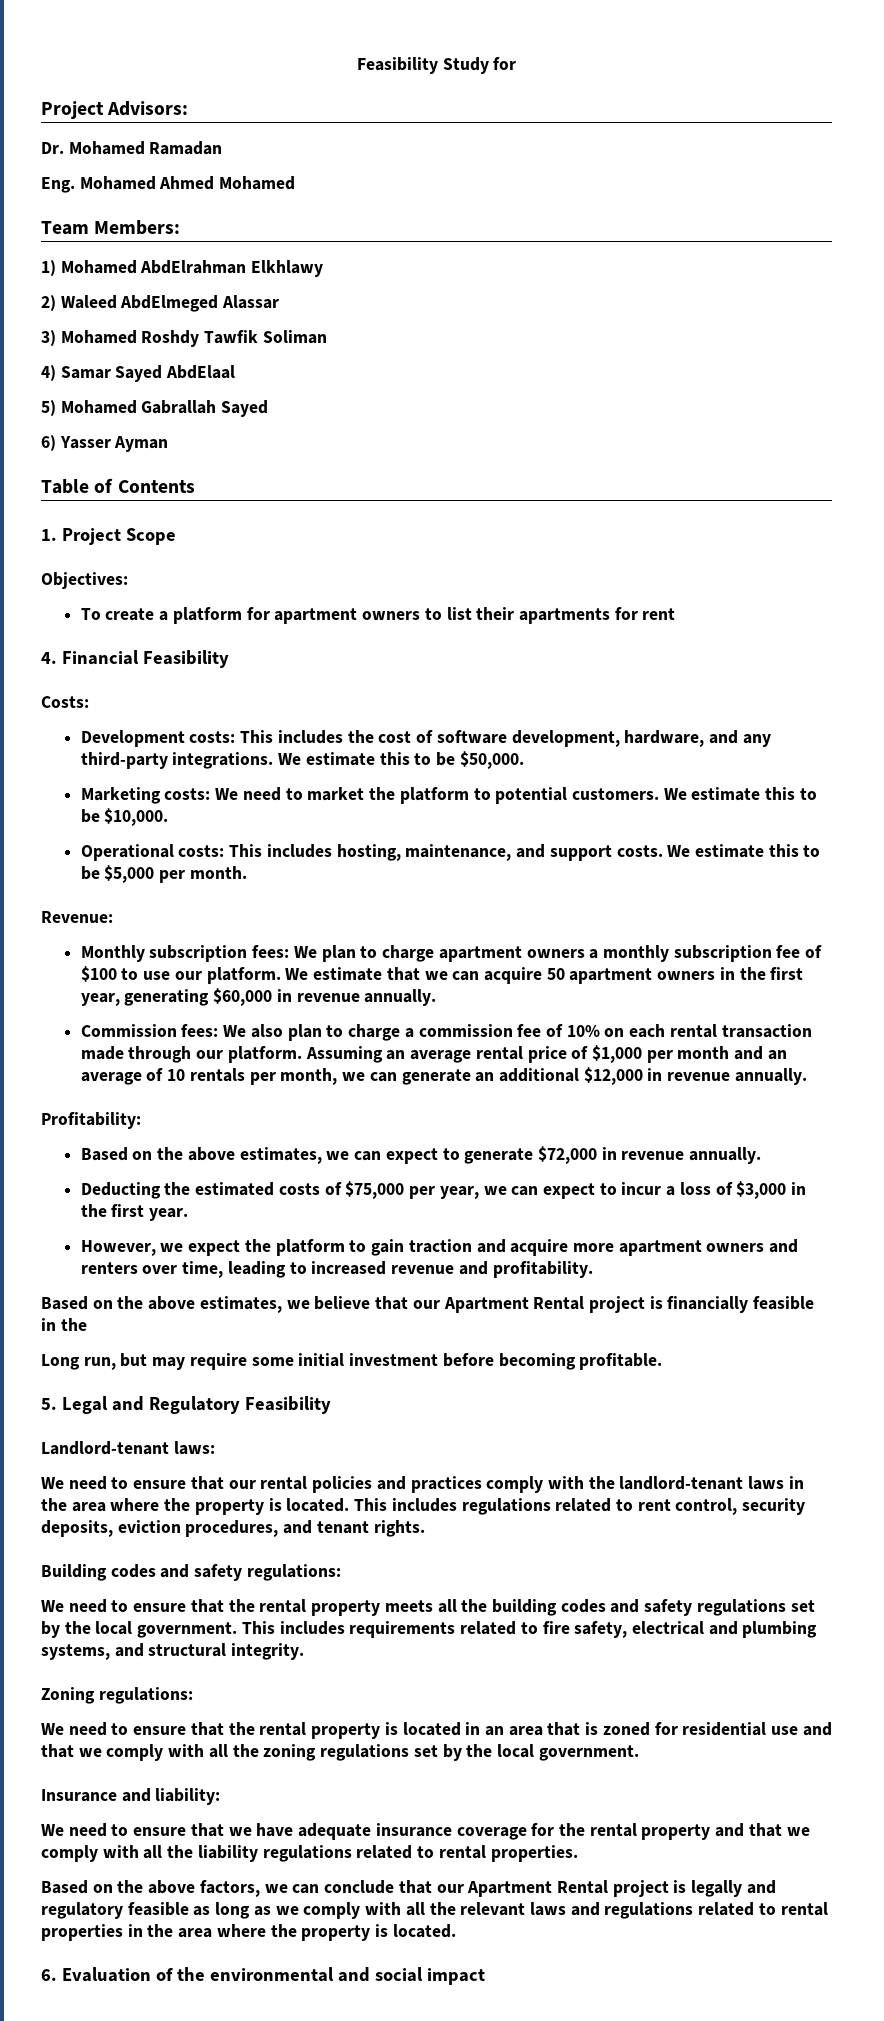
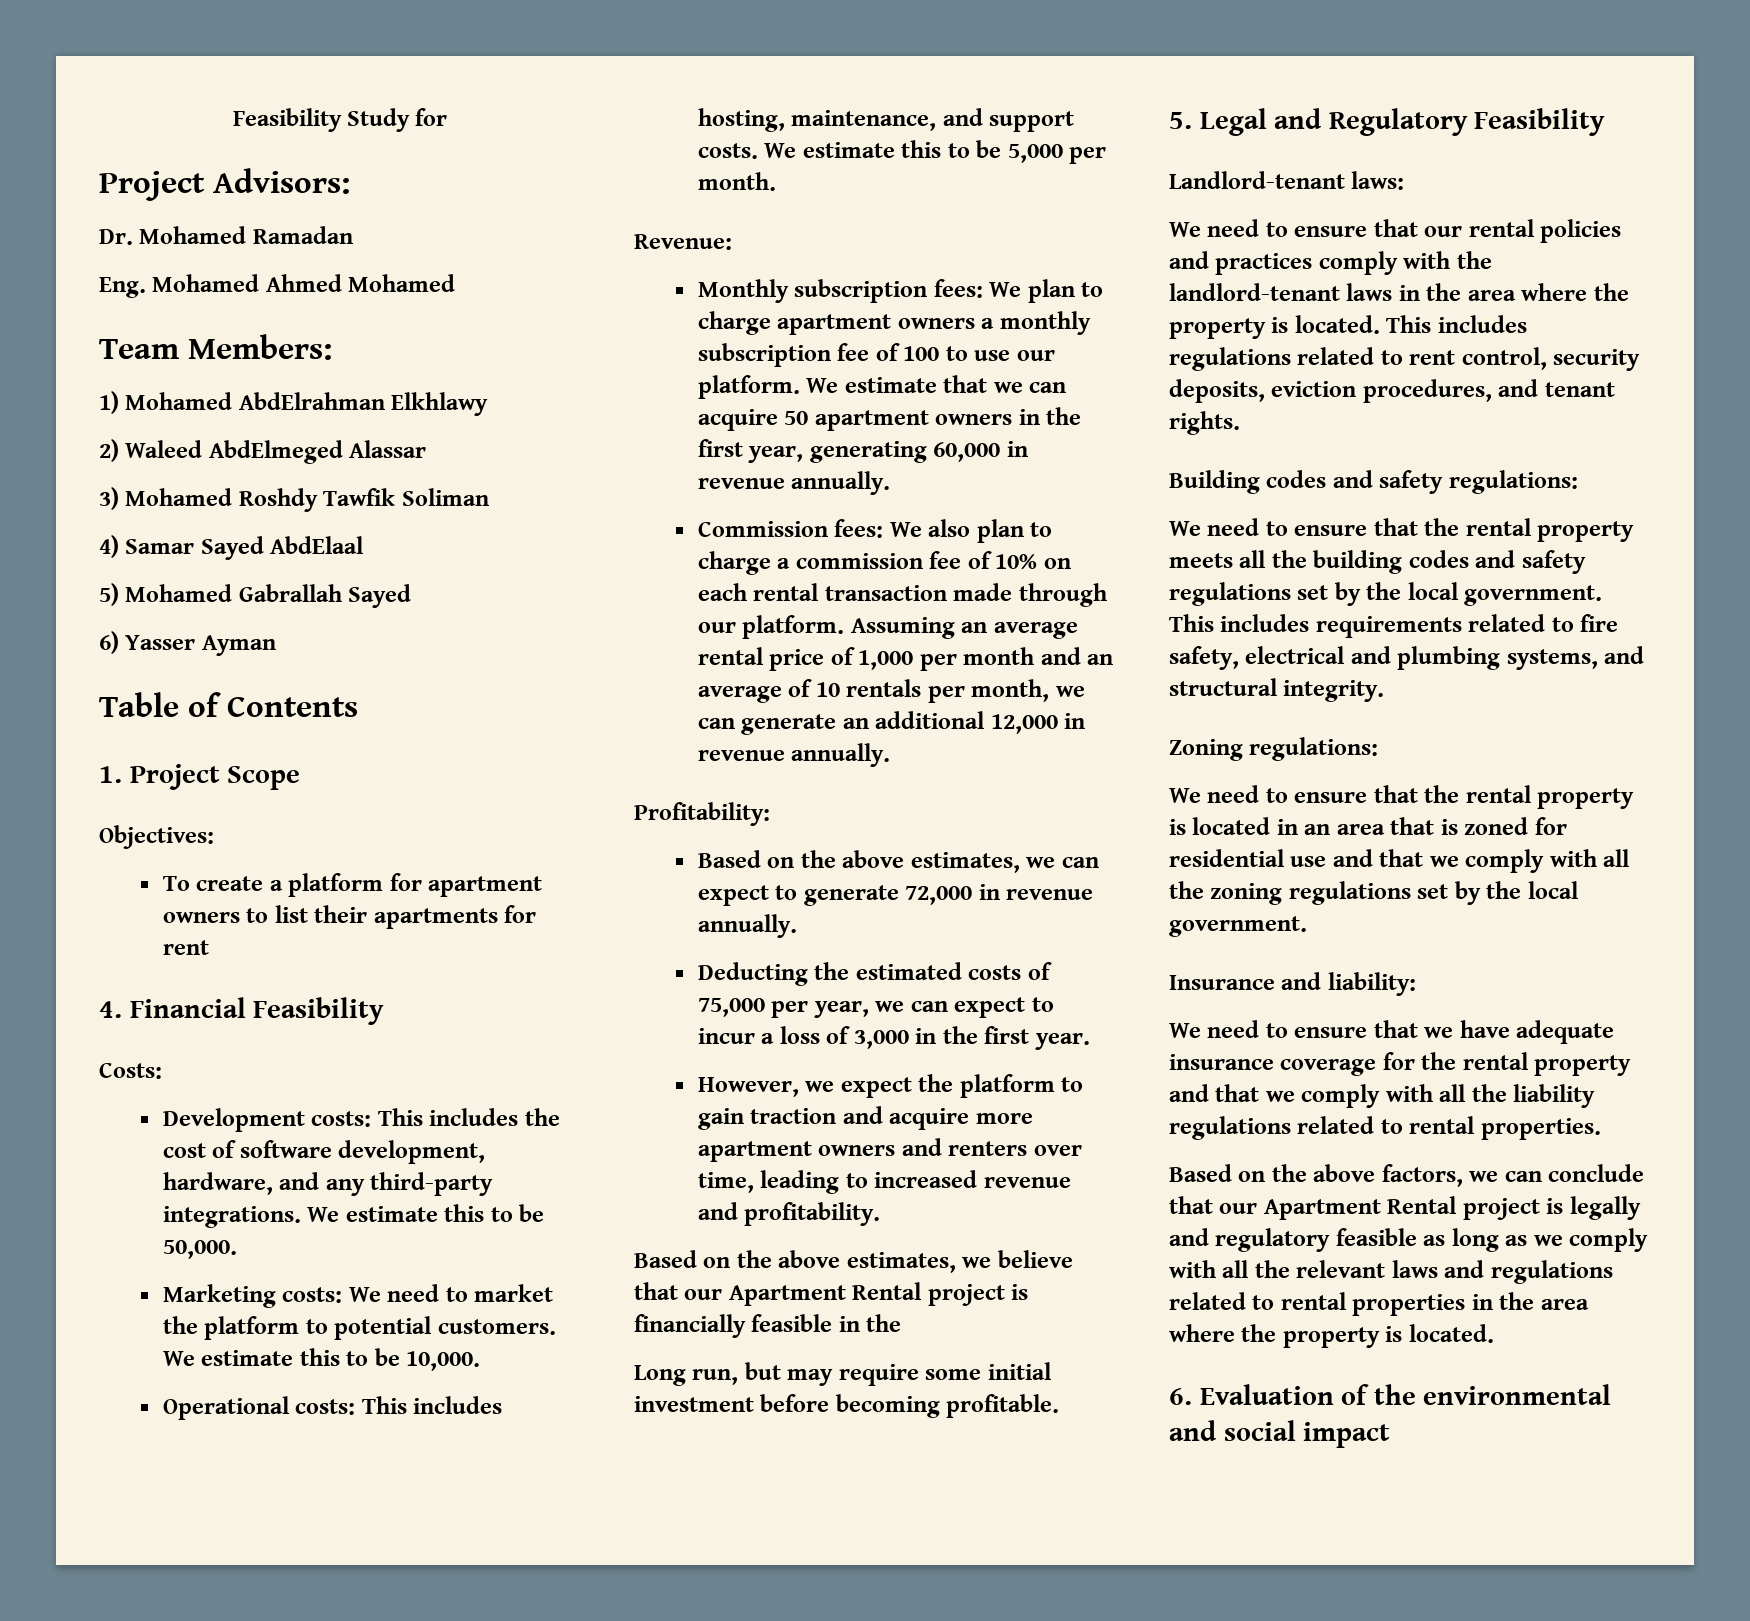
[459,751,524,769] $50,000. -> [162,1240,237,1259] 50,000.
[104,808,169,826] $10,000. -> [406,1351,481,1371] 10,000.
[104,865,155,883] $5,000 -> [1007,144,1063,163] 5,000
[80,966,117,982] $100 -> [903,346,940,361] 100
[213,988,273,1006] $60,000 -> [933,442,1001,462] 60,000
[591,1045,642,1063] $1,000 -> [858,650,914,670] 1,000
[583,1067,643,1085] $12,000 -> [990,714,1058,734] 12,000
[537,1146,597,1164] $72,000 -> [905,886,973,905] 72,000
[345,1181,405,1199] $75,000 -> [697,998,765,1017] 75,000
[736,1181,787,1199] $3,000 -> [853,1030,909,1049] 3,000

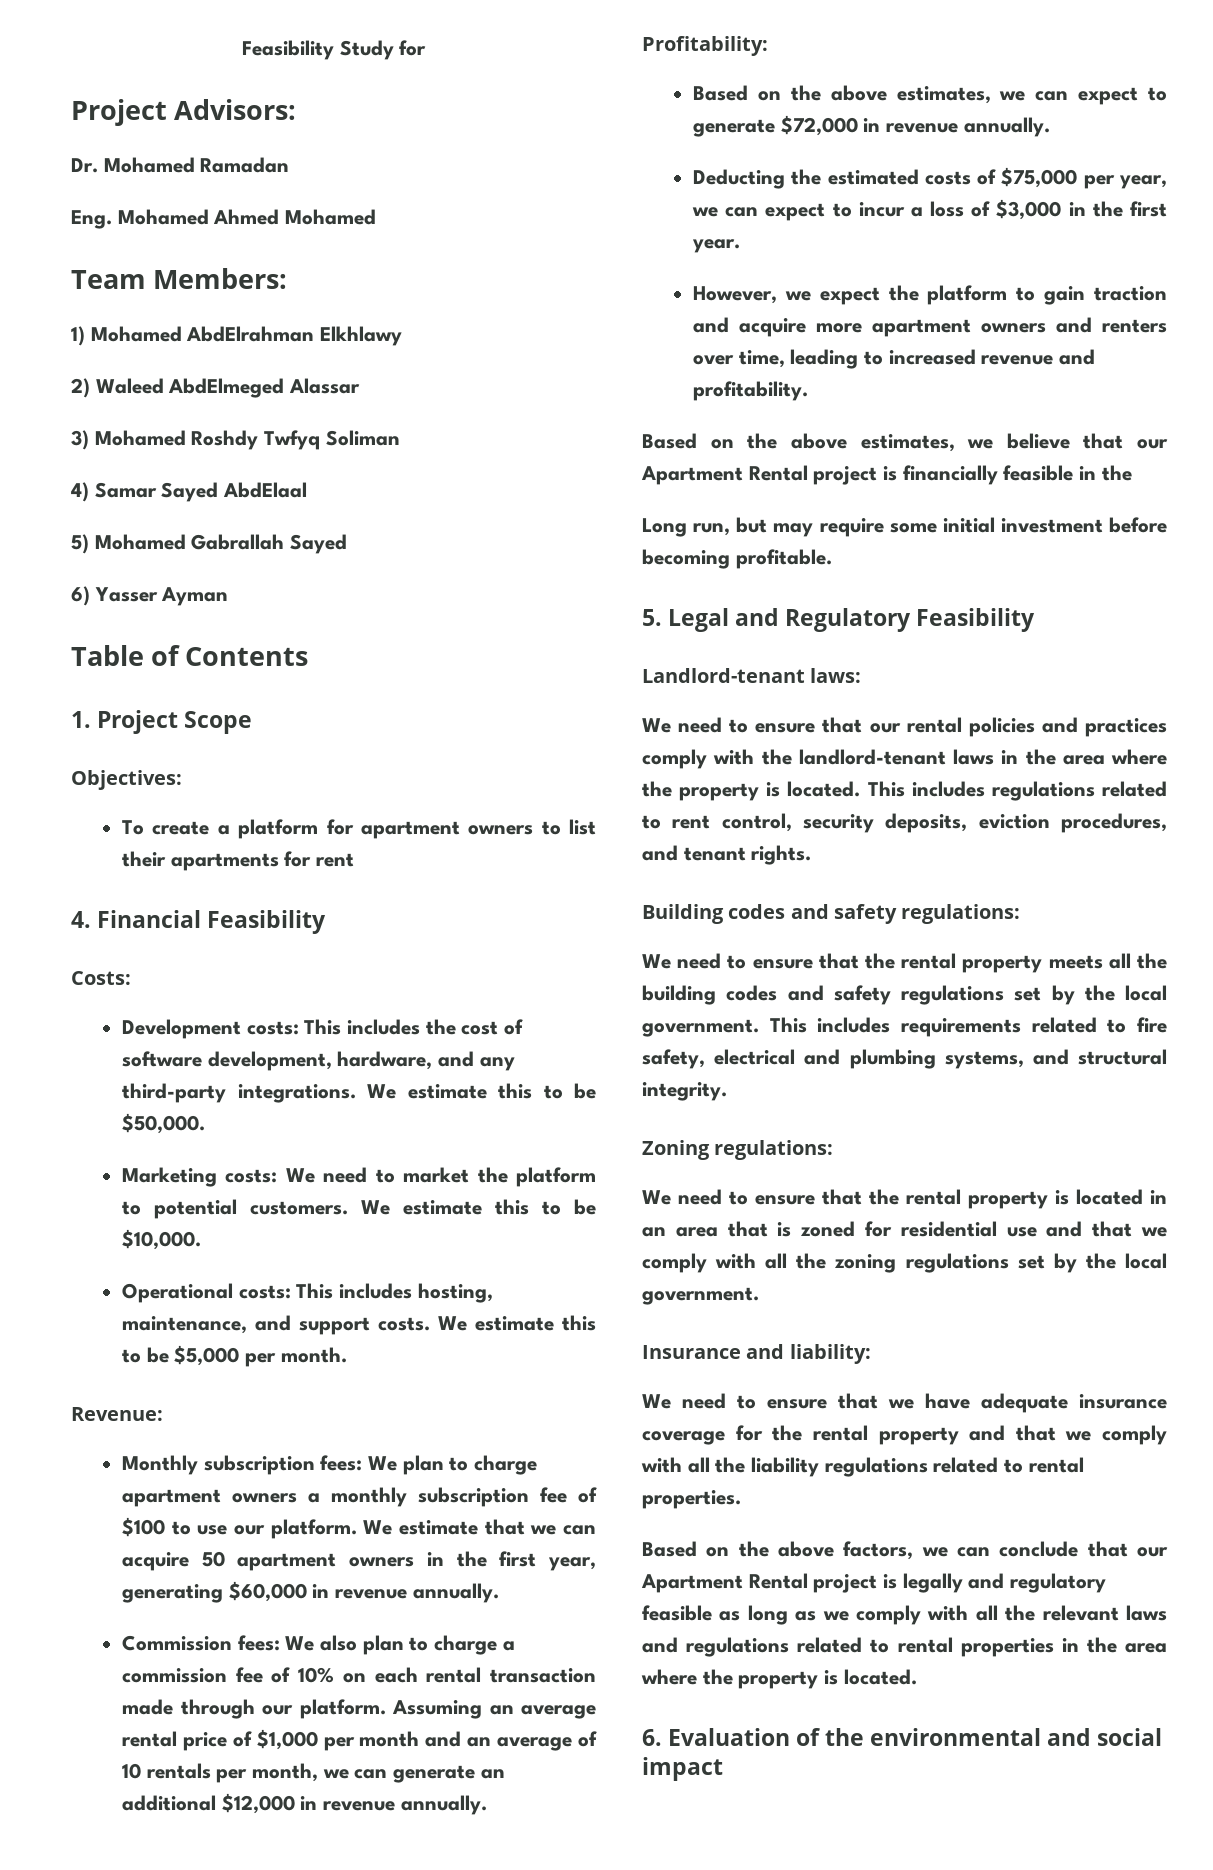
[323,488,396,506] Tawfik -> [264,430,321,450] Twfyq
[162,1240,237,1259] 50,000. -> [122,1113,206,1134] $50,000.
[406,1351,481,1371] 10,000. -> [122,1229,202,1250] $10,000.
[1007,144,1063,163] 5,000 -> [174,1345,240,1366] $5,000
[903,346,940,361] 100 -> [122,1517,166,1537] $100
[933,442,1001,462] 60,000 -> [228,1581,307,1602] $60,000
[858,650,914,670] 1,000 -> [256,1729,318,1750] $1,000
[990,714,1058,734] 12,000 -> [221,1793,295,1814] $12,000
[905,886,973,905] 72,000 -> [780,115,858,136] $72,000
[697,998,765,1017] 75,000 -> [1001,167,1078,188] $75,000
[853,1030,909,1049] 3,000 -> [996,199,1062,220] $3,000

